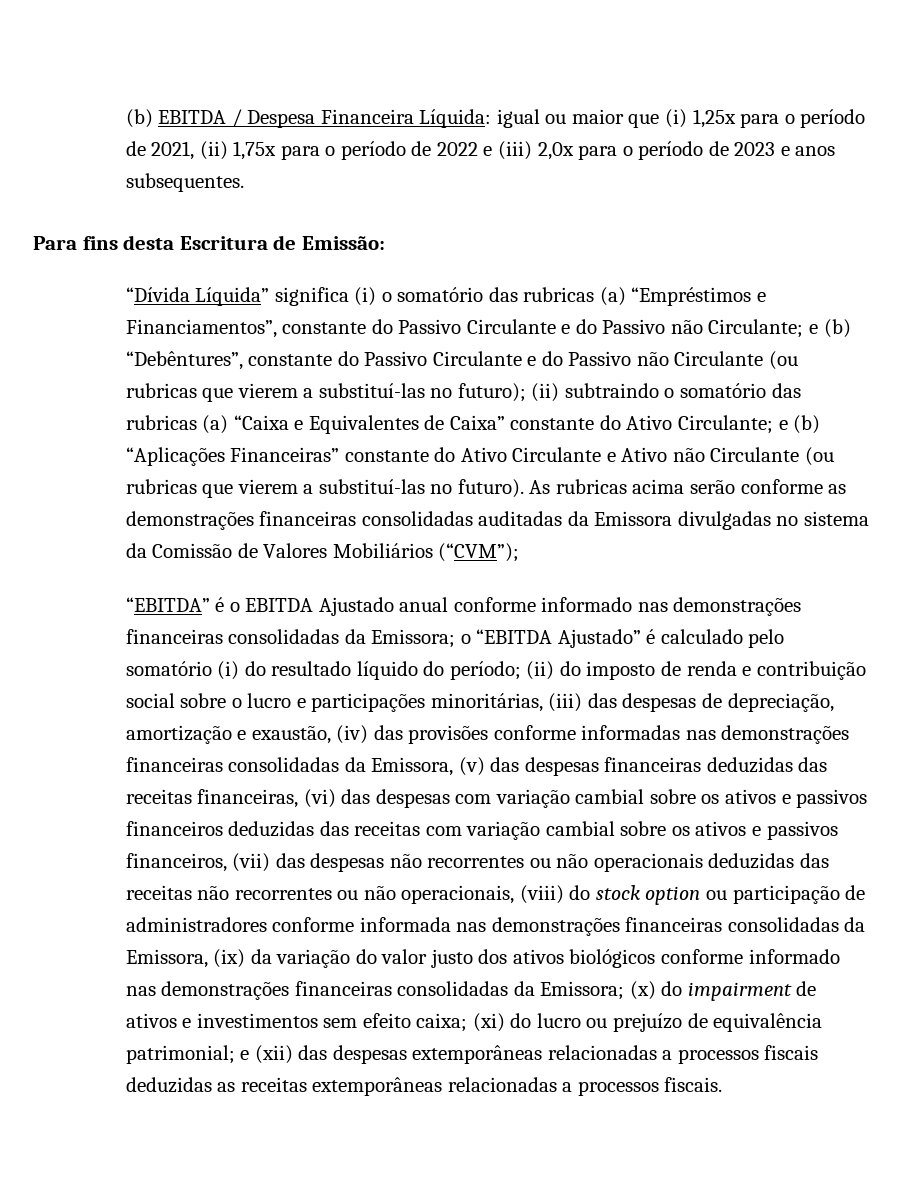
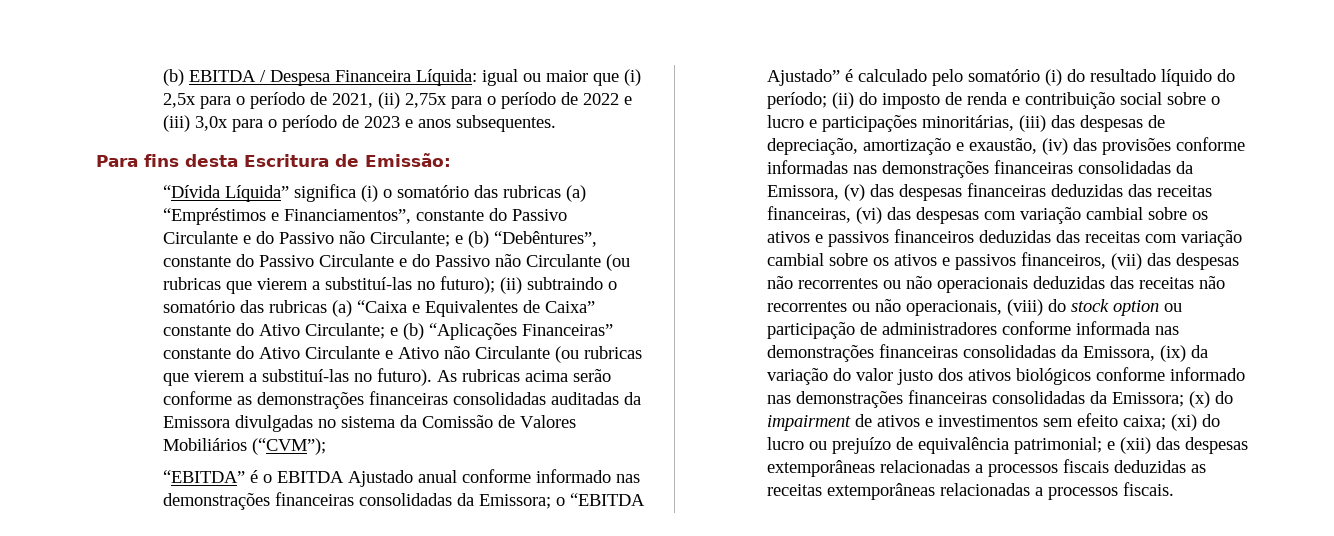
[692,109,736,128] 1,25x -> [163,93,197,108] 2,5x
[233,141,277,160] 1,75x -> [405,93,448,108] 2,75x
[537,142,574,160] 2,0x -> [195,116,229,131] 3,0x

